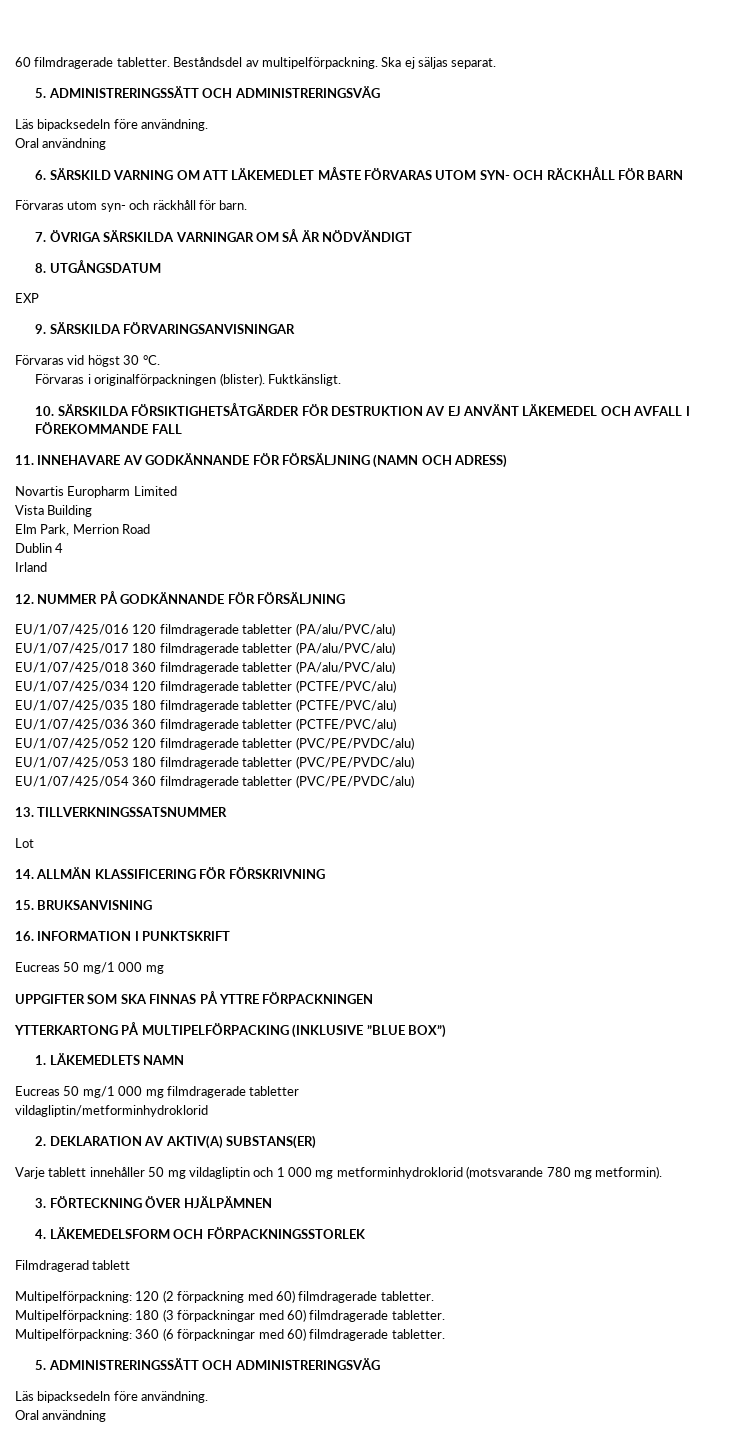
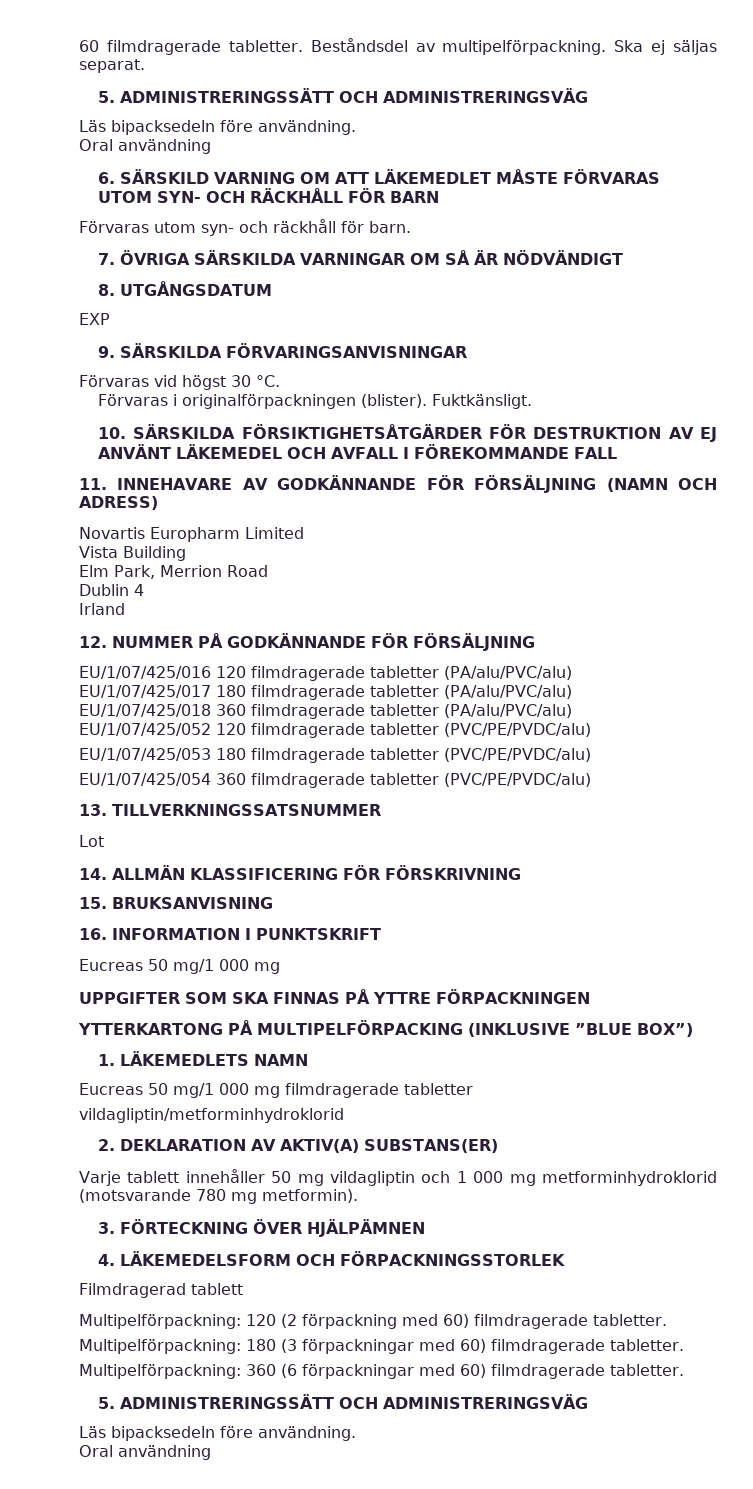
[15,680,396,693] [15,699,396,712] [15,718,396,731] // EU/1/07/425/034 120 filmdragerade tabletter (PCTFE/PVC/alu) // EU/1/07/425/035 180 filmdragerade tabletter (PCTFE/PVC/alu) // EU/1/07/425/036 360 filmdragerade tabletter (PCTFE/PVC/alu) -> (572, 711) none

